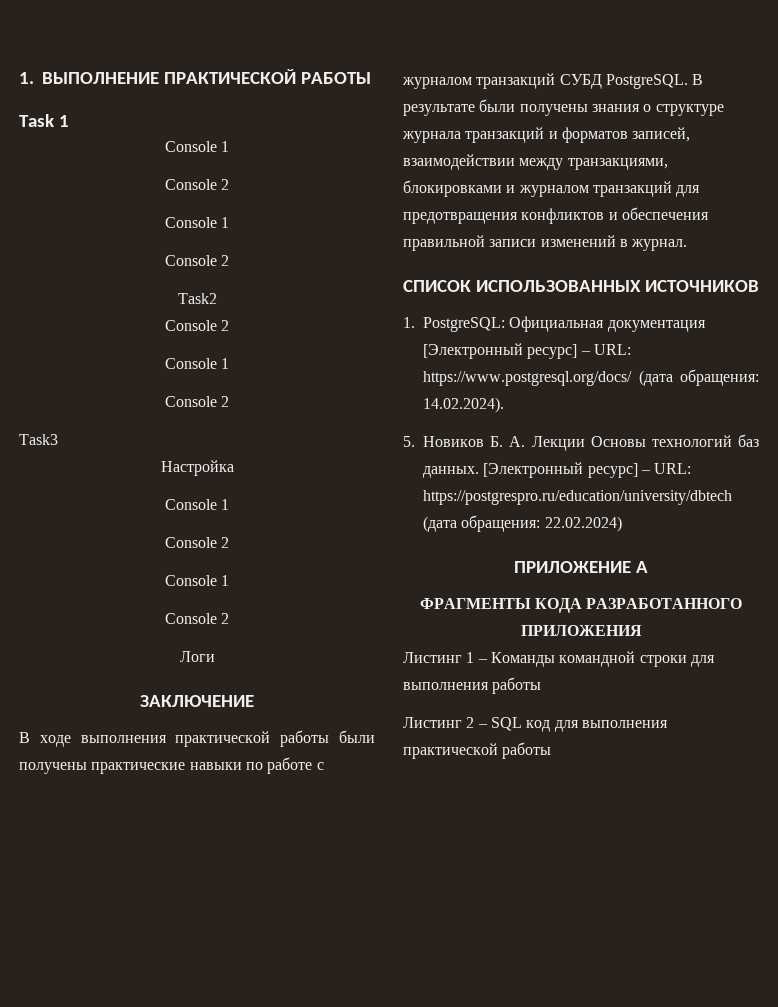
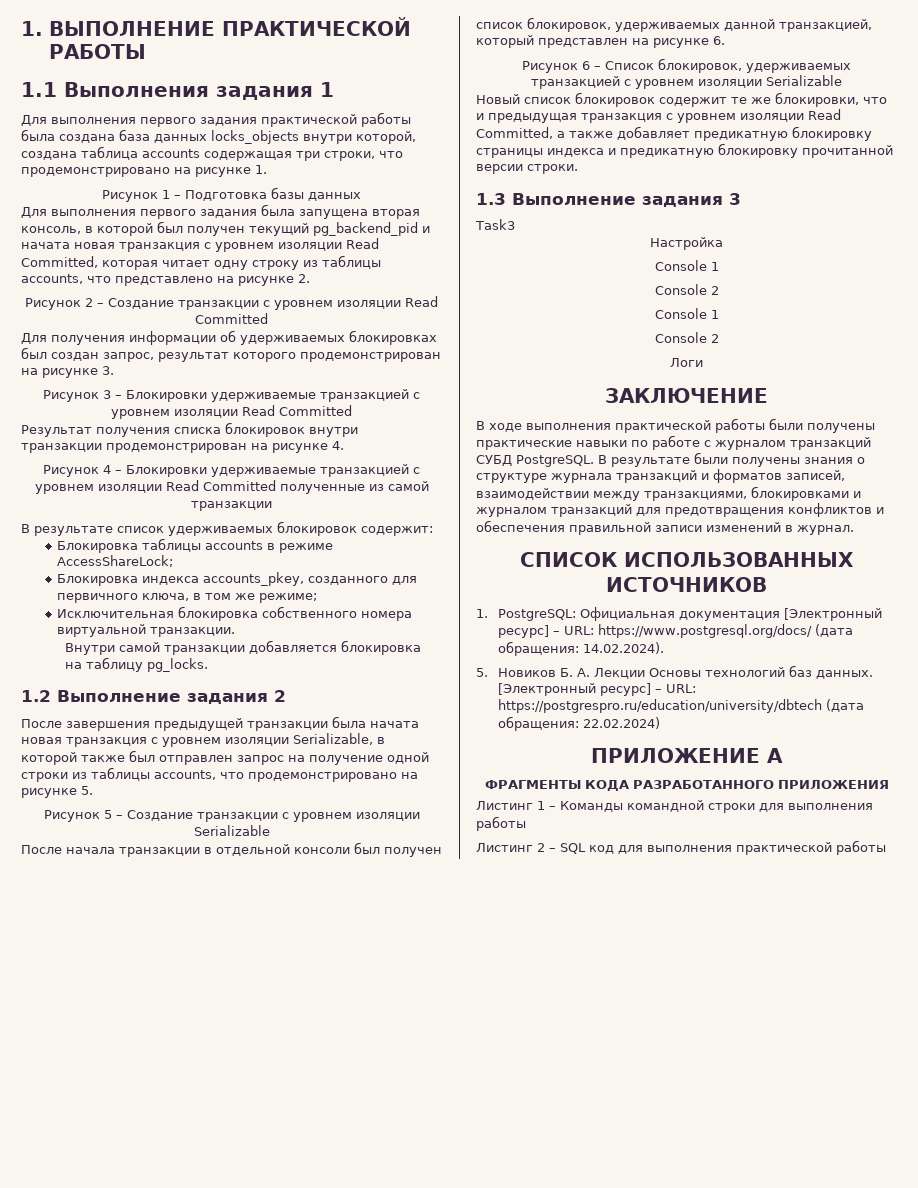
[19,114,69,127] [164,141,230,152] [164,179,230,190] [164,217,230,228] [164,255,230,266] [177,293,217,304] [164,320,230,331] [164,358,230,369] [164,396,230,407] Task 1 // Console 1 // Console 2 // Console 1 // Console 2 // Task2 // Console 2 // Console 1 // Console 2 -> [21,82,334,100] [21,112,411,127] [21,129,416,144] [21,146,403,161] [21,165,267,177] [102,187,361,202] [21,204,420,219] [21,221,430,236] [21,238,379,252] [21,255,381,270] [21,274,310,286] [25,296,438,310] [195,313,268,324] [21,330,437,345] [21,347,441,362] [21,366,114,378] [43,389,420,402] [111,405,352,419] [21,422,358,437] [21,441,344,453] [43,464,420,477] [34,480,429,494] [191,501,272,511] [21,521,433,536] [56,538,333,553] [56,555,173,567] [56,572,417,586] [56,593,317,603] [56,606,412,621] [56,624,235,637] [65,640,422,655] [65,657,209,672] [21,690,286,704] [21,716,419,731] [21,733,385,747] [21,750,429,765] [21,767,418,782] [21,786,93,798] [43,810,420,822] [193,825,270,836] [21,842,442,857] [476,17,872,32] [476,35,725,48] [522,58,851,73] [531,75,842,89] [476,92,887,107] [476,109,841,123] [476,126,872,141] [476,143,893,158] [476,164,578,174] [476,193,741,207] 1.1 Выполнения задания 1 // Для выполнения первого задания практической работы была создана база данных locks_objects внутри которой, создана таблица accounts содержащая три строки, что продемонстрировано на рисунке 1. // Рисунок 1 – Подготовка базы данных // Для выполнения первого задания была запущена вторая консоль, в которой был получен текущий pg_backend_pid и начата новая транзакция с уровнем изоляции Read Committed, которая читает одну строку из таблицы accounts, что представлено на рисунке 2. // Рисунок 2 – Создание транзакции с уровнем изоляции Read Committed // Для получения информации об удерживаемых блокировках был создан запрос, результат которого продемонстрирован на рисунке 3. // Рисунок 3 – Блокировки удерживаемые транзакцией с уровнем изоляции Read Committed // Результат получения списка блокировок внутри транзакции продемонстрирован на рисунке 4. // Рисунок 4 – Блокировки удерживаемые транзакцией с уровнем изоляции Read Committed полученные из самой транзакции // В результате список удерживаемых блокировок содержит: // Блокировка таблицы accounts в режиме AccessShareLock; // Блокировка индекса accounts_pkey, созданного для первичного ключа, в том же режиме; // Исключительная блокировка собственного номера виртуальной транзакции. // Внутри самой транзакции добавляется блокировка на таблицу pg_locks. // 1.2 Выполнение задания 2 // После завершения предыдущей транзакции была начата новая транзакция с уровнем изоляции Serializable, в которой также был отправлен запрос на получение одной строки из таблицы accounts, что продемонстрировано на рисунке 5. // Рисунок 5 – Создание транзакции с уровнем изоляции Serializable // После начала транзакции в отдельной консоли был получен список блокировок, удерживаемых данной транзакцией, который представлен на рисунке 6. // Рисунок 6 – Список блокировок, удерживаемых транзакцией с уровнем изоляции Serializable // Новый список блокировок содержит те же блокировки, что и предыдущая транзакция с уровнем изоляции Read Committed, а также добавляет предикатную блокировку страницы индекса и предикатную блокировку прочитанной версии строки. // 1.3 Выполнение задания 3

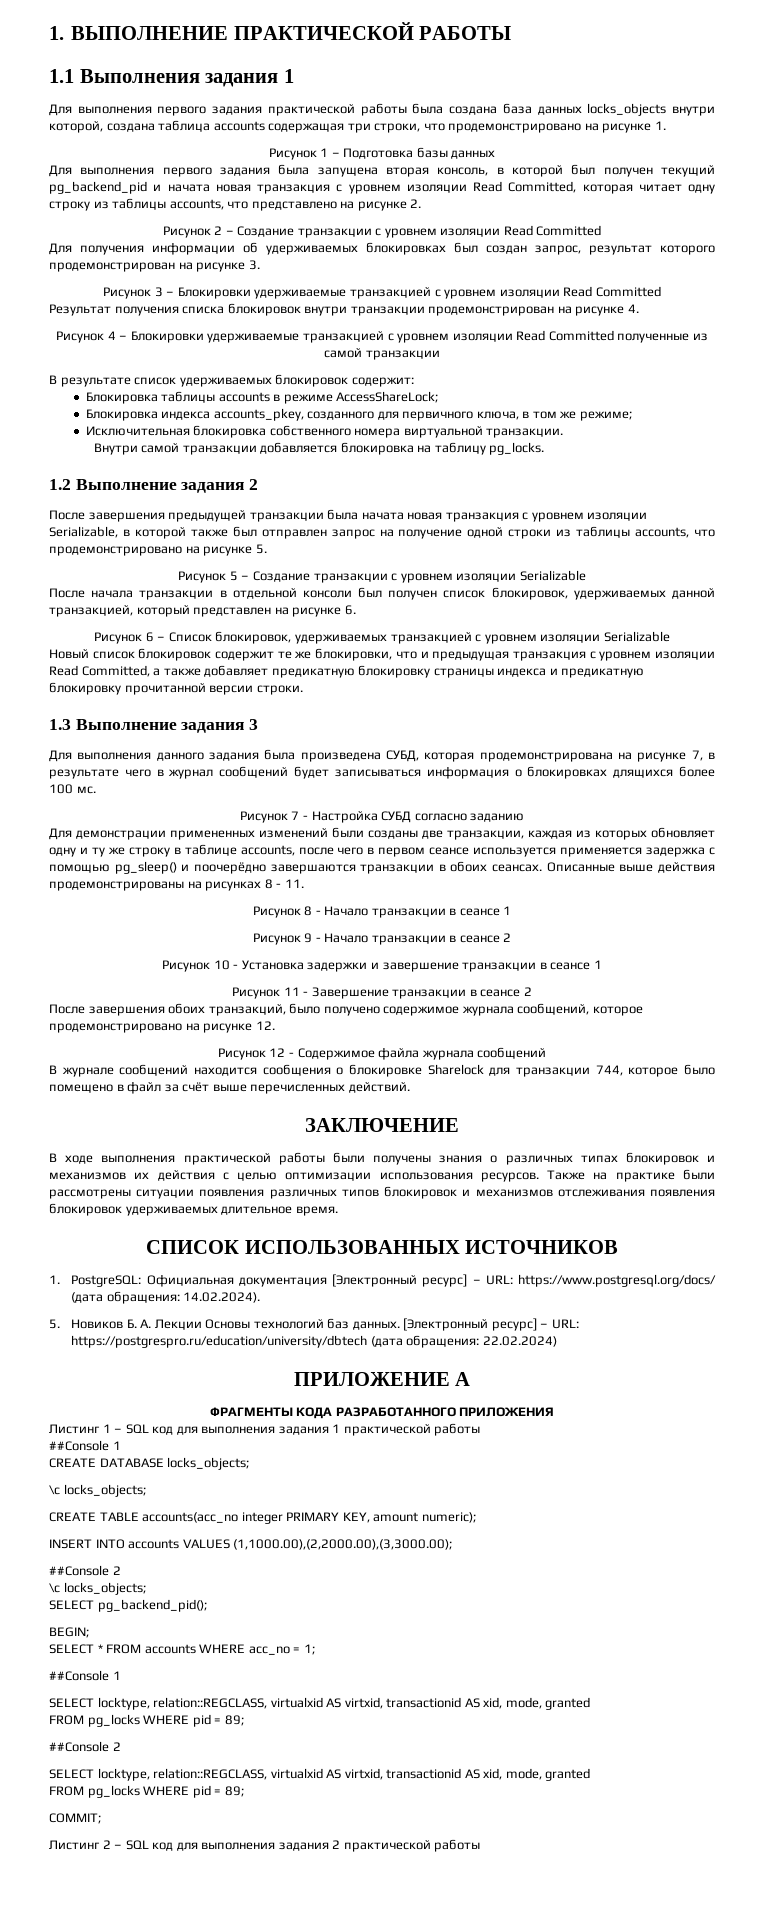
[475,219,515,230] [650,237,723,250] [654,260,719,271] [654,284,719,295] [654,308,719,319] [654,332,719,343] [670,358,703,367] Task3 // Настройка // Console 1 // Console 2 // Console 1 // Console 2 // Логи -> [49,749,716,762] [49,766,715,779] [49,784,96,794] [239,811,525,823] [49,827,715,840] [49,844,715,857] [49,861,715,874] [49,879,304,891] [252,906,512,918] [252,933,512,945] [162,960,602,972] [232,987,532,999] [49,1003,643,1016] [49,1021,275,1033] [217,1047,547,1060] [49,1064,715,1077] [49,1082,410,1094] Для выполнения данного задания была произведена СУБД, которая продемонстрирована на рисунке 7, в результате чего в журнал сообщений будет записываться информация о блокировках длящихся более 100 мс. // Рисунок 7 - Настройка СУБД согласно заданию // Для демонстрации примененных изменений были созданы две транзакции, каждая из которых обновляет одну и ту же строку в таблице accounts, после чего в первом сеансе используется применяется задержка с помощью pg_sleep() и поочерёдно завершаются транзакции в обоих сеансах. Описанные выше действия продемонстрированы на рисунках 8 - 11. // Рисунок 8 - Начало транзакции в сеансе 1 // Рисунок 9 - Начало транзакции в сеансе 2 // Рисунок 10 - Установка задержки и завершение транзакции в сеансе 1 // Рисунок 11 - Завершение транзакции в сеансе 2 // После завершения обоих транзакций, было получено содержимое журнала сообщений, которое продемонстрировано на рисунке 12. // Рисунок 12 - Содержимое файла журнала сообщений // В журнале сообщений находится сообщения о блокировке Sharelock для транзакции 744, которое было помещено в файл за счёт выше перечисленных действий.
[476,435,871,450] [476,452,865,467] [476,469,845,483] [476,486,861,501] [476,503,884,517] [476,520,854,535] практические навыки по работе с журналом транзакций СУБД PostgreSQL. В результате были получены знания о структуре журнала транзакций и форматов записей, взаимодействии между транзакциями, блокировками и журналом транзакций для предотвращения конфликтов и обеспечения правильной записи изменений в журнал. -> [439,1152,715,1165] [49,1169,715,1182] [49,1186,715,1199] [49,1203,338,1216] знания о различных типах блокировок и механизмов их действия с целью оптимизации использования ресурсов. Также на практике были рассмотрены ситуации появления различных типов блокировок и механизмов отслеживания появления блокировок удерживаемых длительное время.
[560,800,873,813] [476,816,526,831] Команды командной строки для выполнения работы -> [125,1423,481,1436] [49,1440,121,1451] [49,1457,250,1470] [49,1484,146,1497] [49,1512,476,1524] [49,1539,453,1550] [49,1565,121,1576] [49,1582,146,1595] [49,1599,207,1612] [49,1627,89,1638] [49,1644,315,1655] [49,1670,121,1681] [49,1697,591,1710] [49,1714,244,1727] [49,1741,121,1752] [49,1768,591,1781] [49,1785,244,1798] [49,1813,101,1824] SQL код для выполнения задания 1 практической работы // ##Console 1 // CREATE DATABASE locks_objects; // \c locks_objects; // CREATE TABLE accounts(acc_no integer PRIMARY KEY, amount numeric); // INSERT INTO accounts VALUES (1,1000.00),(2,2000.00),(3,3000.00); // ##Console 2 // \c locks_objects; // SELECT pg_backend_pid(); // BEGIN; // SELECT * FROM accounts WHERE acc_no = 1; // ##Console 1 // SELECT locktype, relation::REGCLASS, virtualxid AS virtxid, transactionid AS xid, mode, granted // FROM pg_locks WHERE pid = 89; // ##Console 2 // SELECT locktype, relation::REGCLASS, virtualxid AS virtxid, transactionid AS xid, mode, granted // FROM pg_locks WHERE pid = 89; // COMMIT;
(732, 848) none -> [278,1840,341,1851] задания 2

